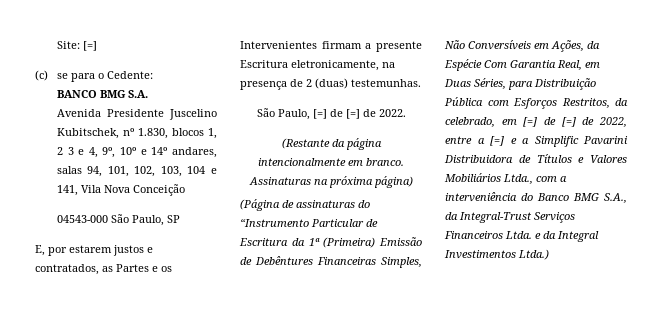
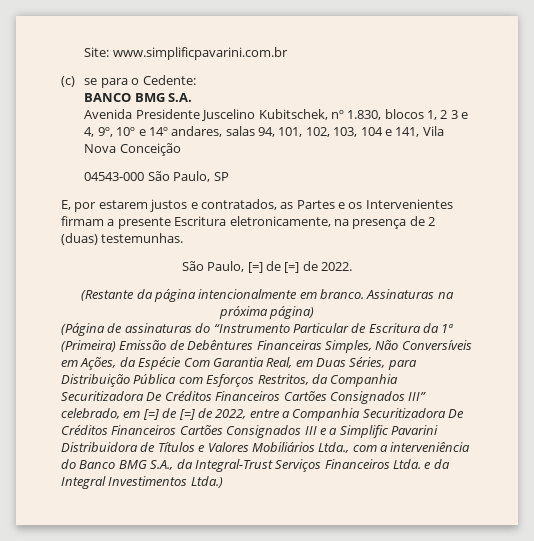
[82,41,97,51] [=] -> [112,47,288,60] www.simplificpavarini.com.br
(628, 102) none -> [330,374,399,387] [61,391,427,404] Companhia Securitizadora De Créditos Financeiros Cartões Consignados III”
[490,136,504,146] [=] -> [292,408,465,421] [61,425,317,438] Companhia Securitizadora De Créditos Financeiros Cartões Consignados III

